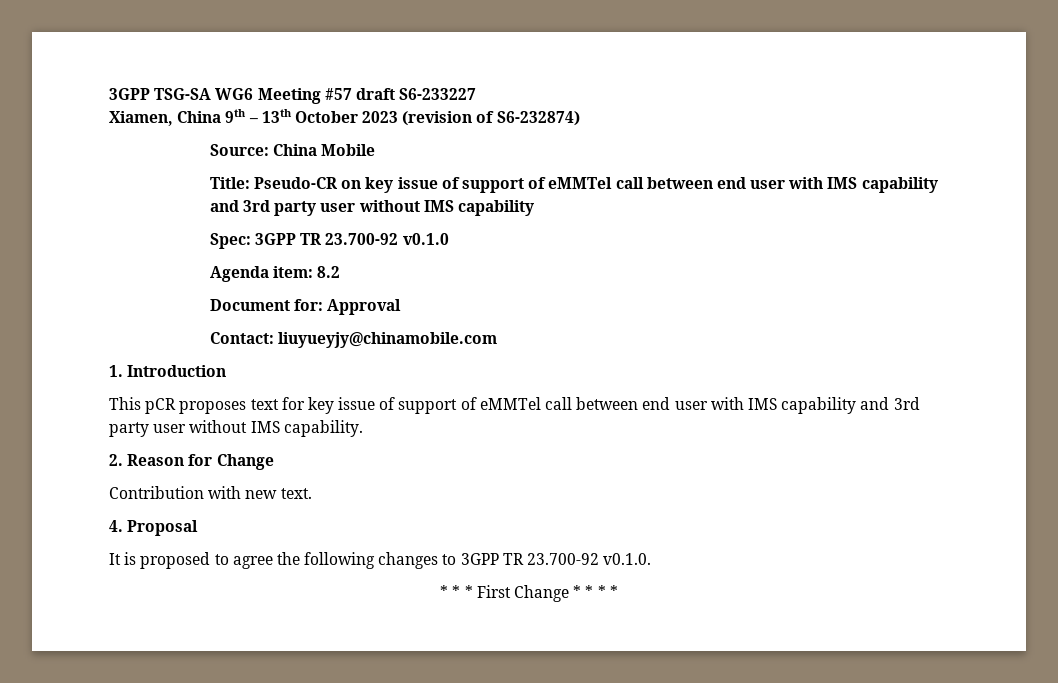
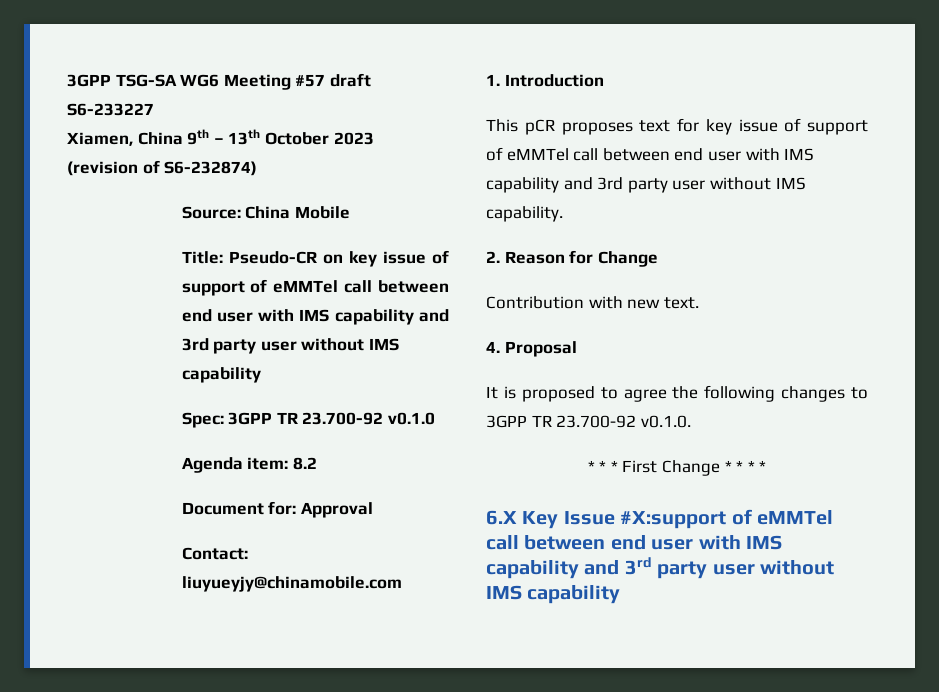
(618, 591) none -> [486,509,833,529] [486,535,782,550] [486,557,834,579] [486,585,621,604] // 6.X Key Issue #X:support of eMMTel call between end user with IMS capability and 3rd party user without IMS capability

